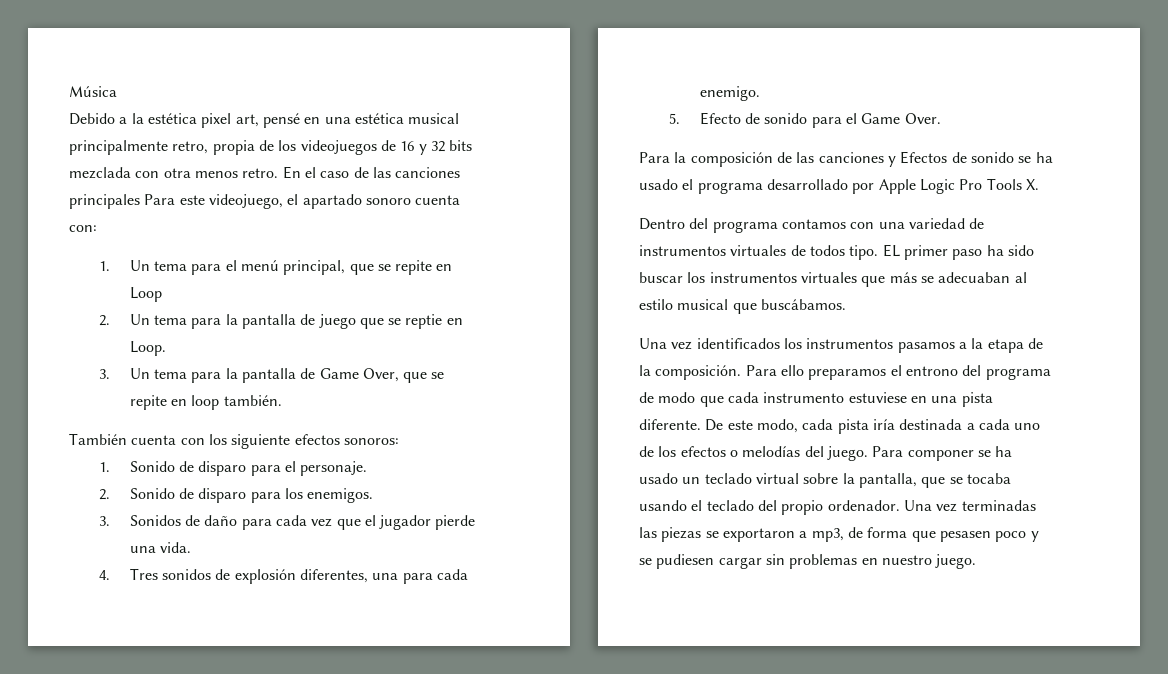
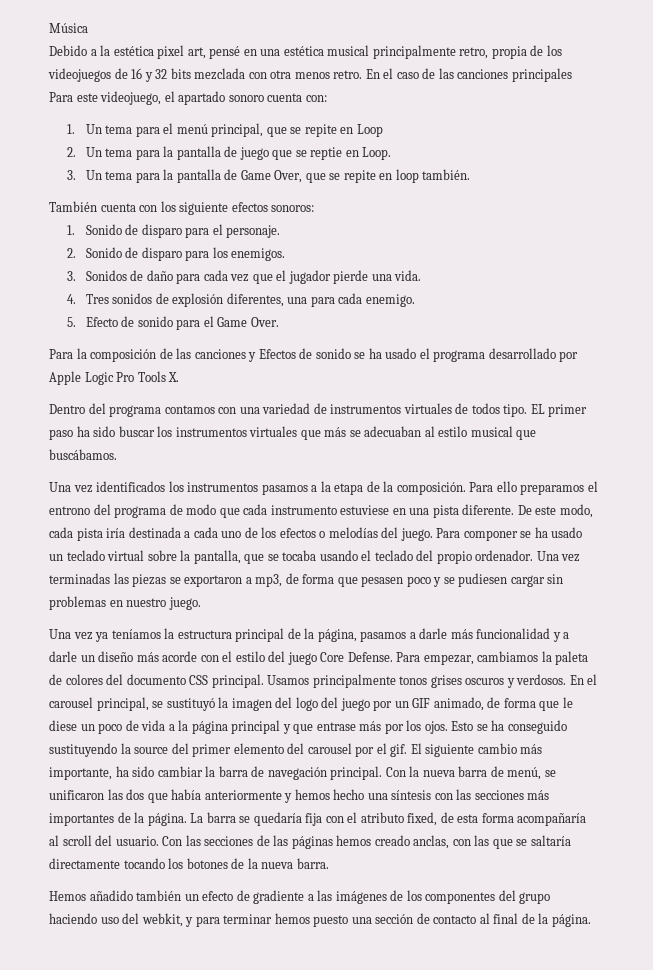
(977, 561) none -> [49,628,570,642] [49,651,589,665] [49,674,598,688] [49,697,573,711] [49,720,567,734] [49,743,543,757] [49,766,556,780] [49,789,550,803] [49,812,587,826] [49,835,571,849] [49,858,329,869] [49,890,551,904] [49,913,591,927] // Una vez ya teníamos la estructura principal de la página, pasamos a darle más funcionalidad y a darle un diseño más acorde con el estilo del juego Core Defense. Para empezar, cambiamos la paleta de colores del documento CSS principal. Usamos principalmente tonos grises oscuros y verdosos. En el carousel principal, se sustituyó la imagen del logo del juego por un GIF animado, de forma que le diese un poco de vida a la página principal y que entrase más por los ojos. Esto se ha conseguido sustituyendo la source del primer elemento del carousel por el gif. El siguiente cambio más importante, ha sido cambiar la barra de navegación principal. Con la nueva barra de menú, se unificaron las dos que había anteriormente y hemos hecho una síntesis con las secciones más importantes de la página. La barra se quedaría fija con el atributo fixed, de esta forma acompañaría al scroll del usuario. Con las secciones de las páginas hemos creado anclas, con las que se saltaría directamente tocando los botones de la nueva barra. // Hemos añadido también un efecto de gradiente a las imágenes de los componentes del grupo haciendo uso del webkit, y para terminar hemos puesto una sección de contacto al final de la página.

